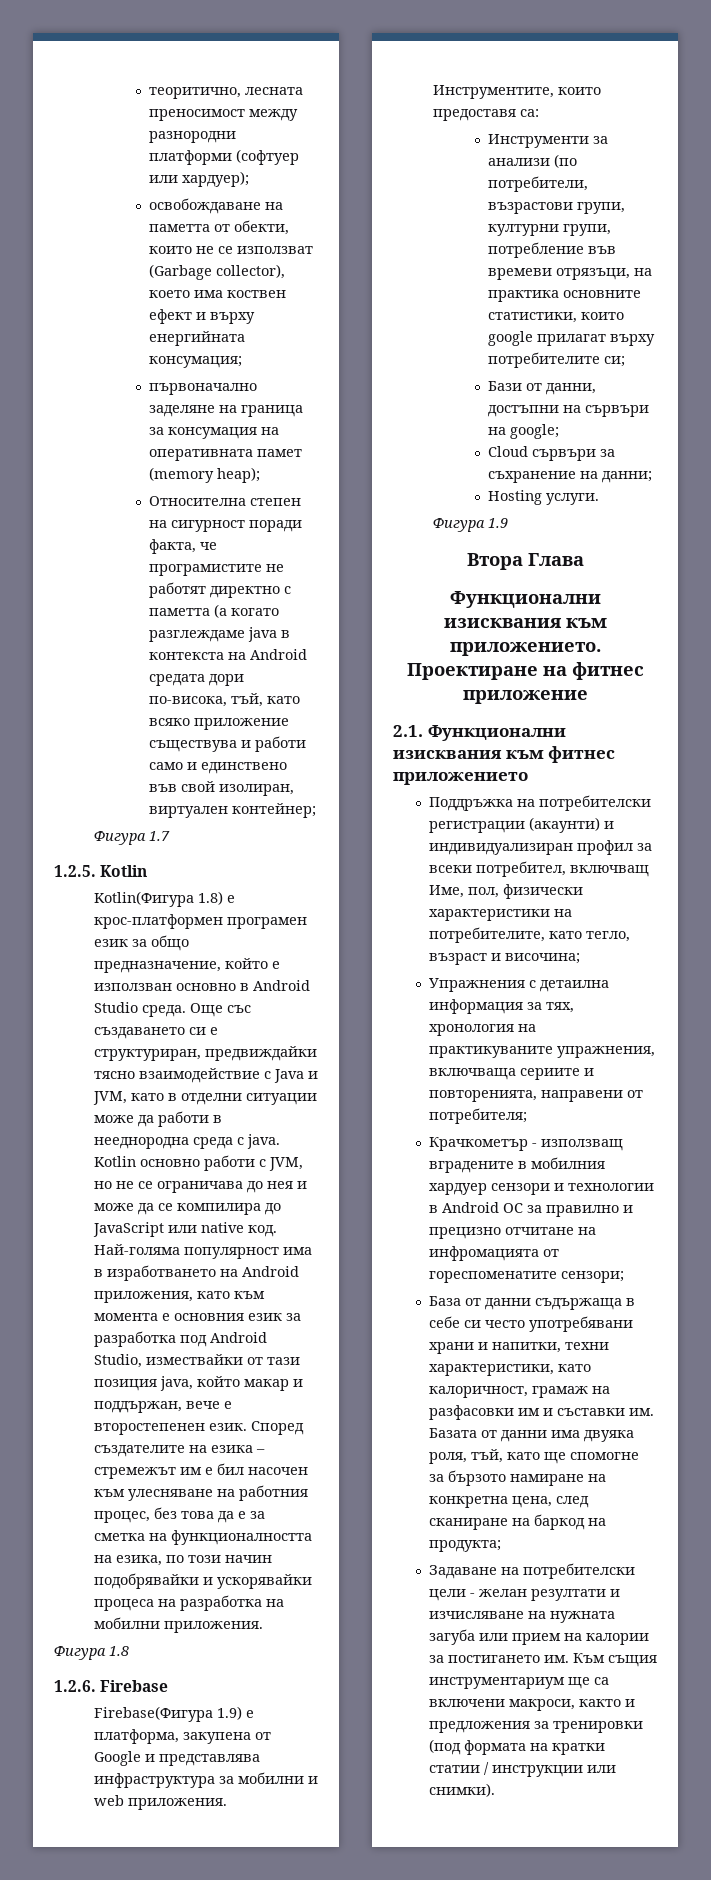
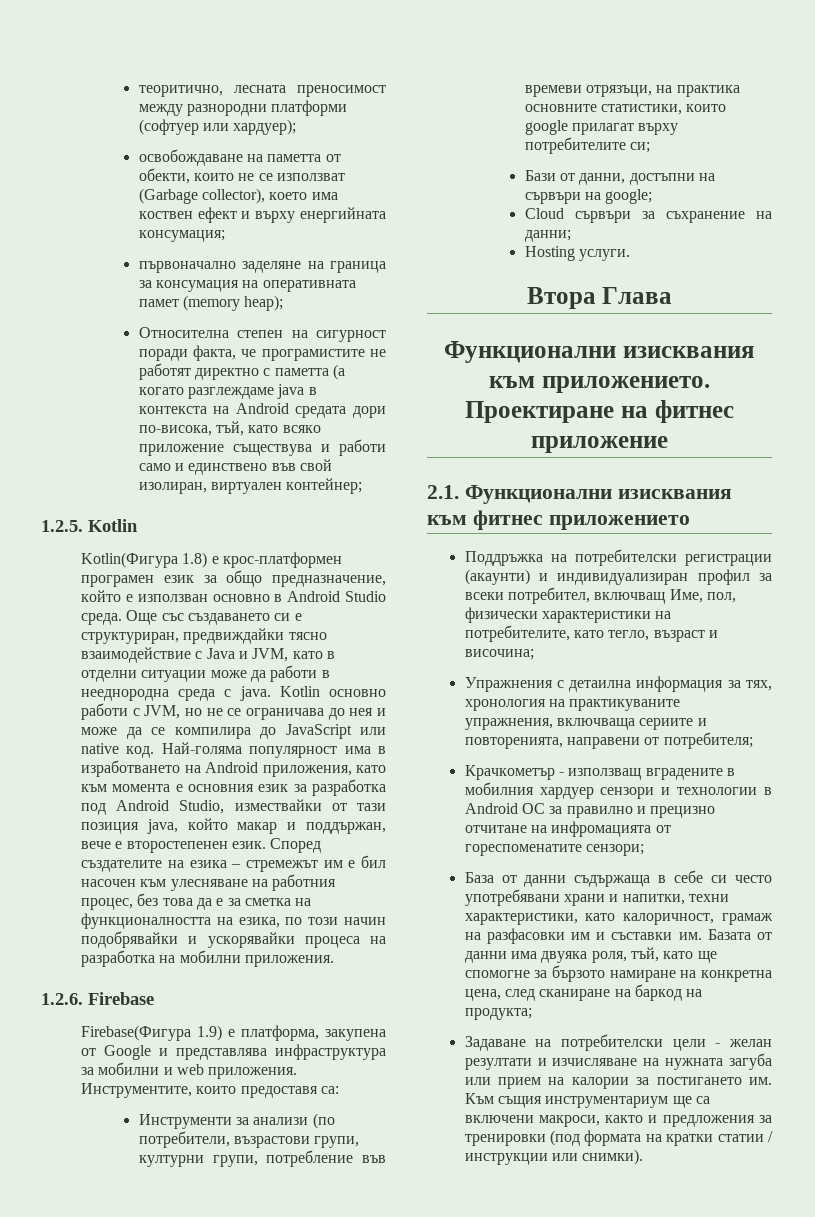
[93,831,170,845] // Фигура 1.7 -> (363, 486) none
[54,1646,129,1660] // Фигура 1.8 -> (335, 961) none
[432,518,508,532] // Фигура 1.9 -> (631, 255) none

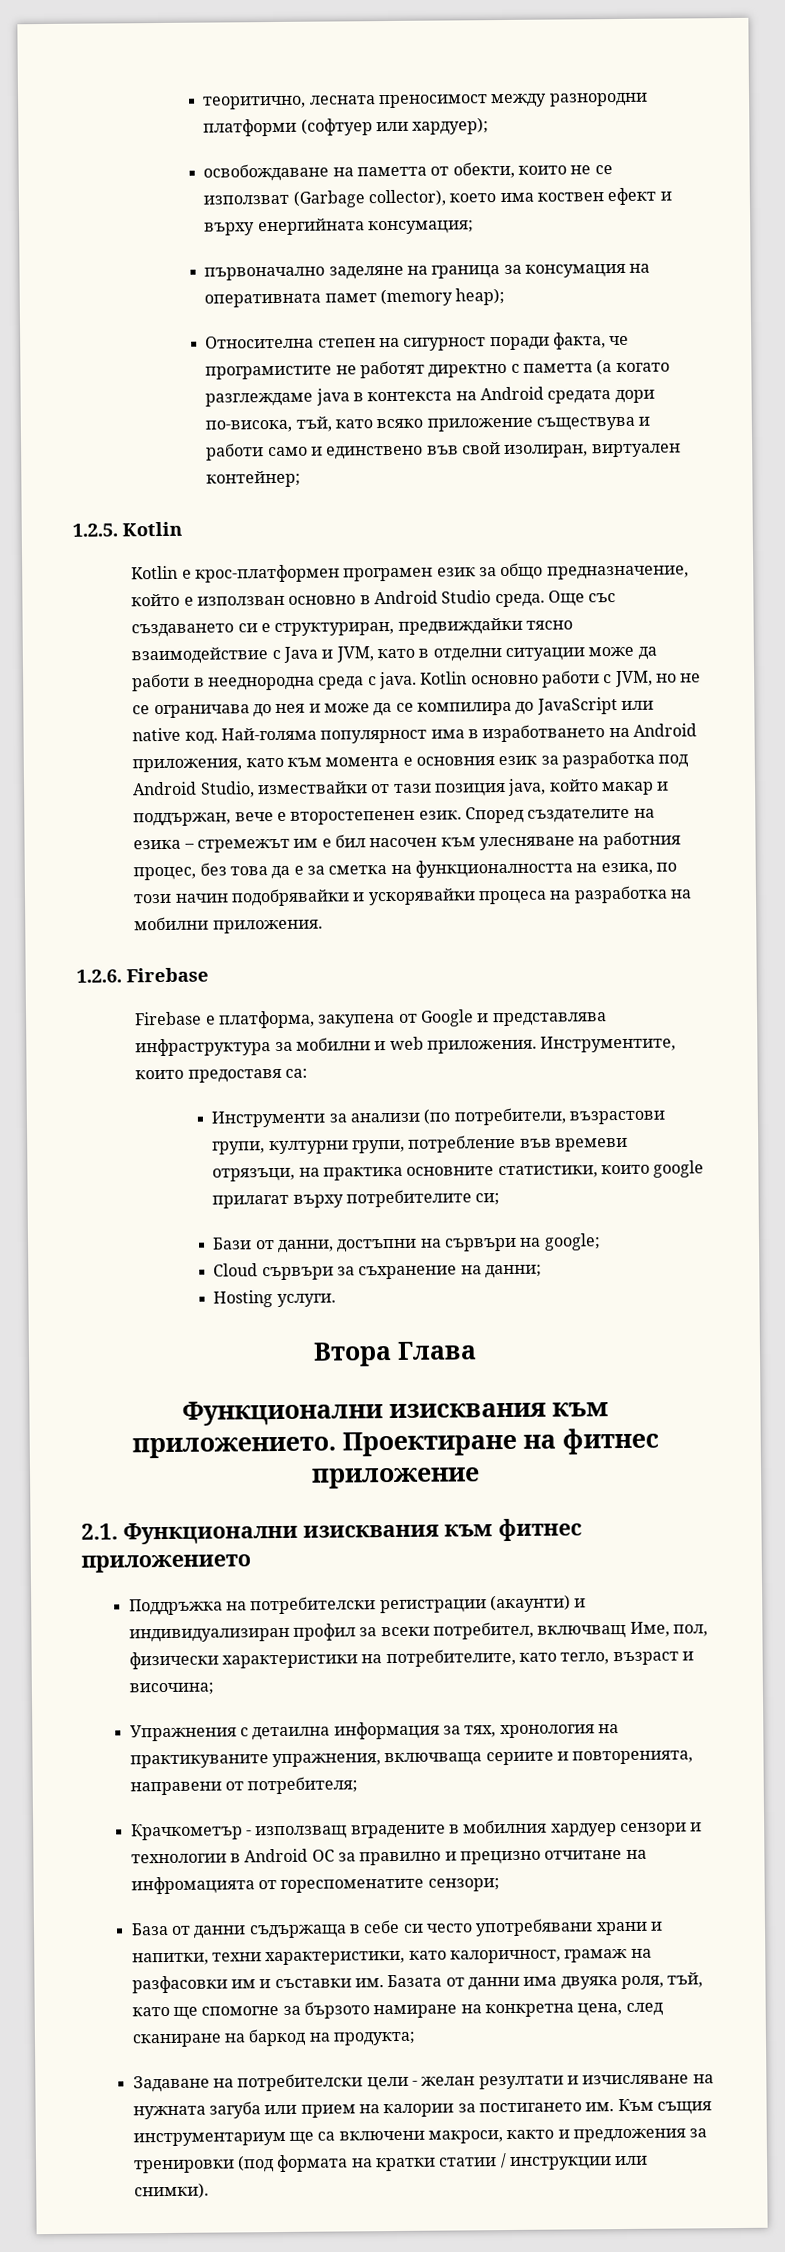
[81,552,208,568] Kotlin(Фигура 1.8) -> [131,565,179,580] Kotlin
[81,1025,223,1041] Firebase(Фигура 1.9) -> [134,1011,203,1026] Firebase

